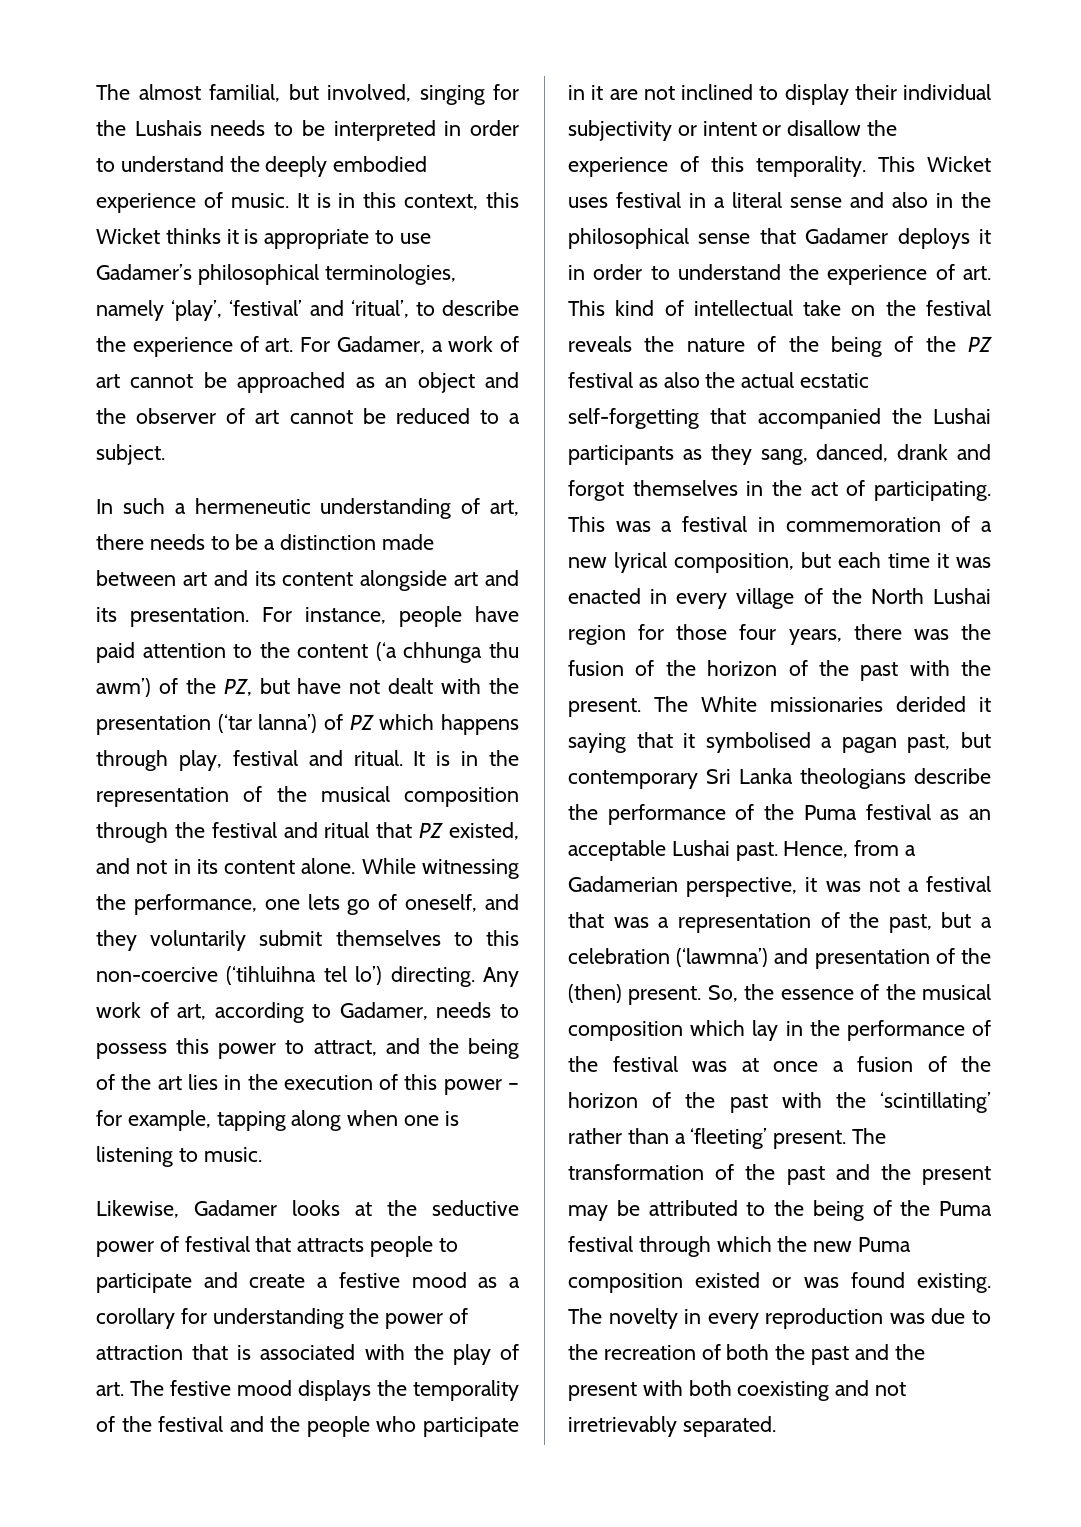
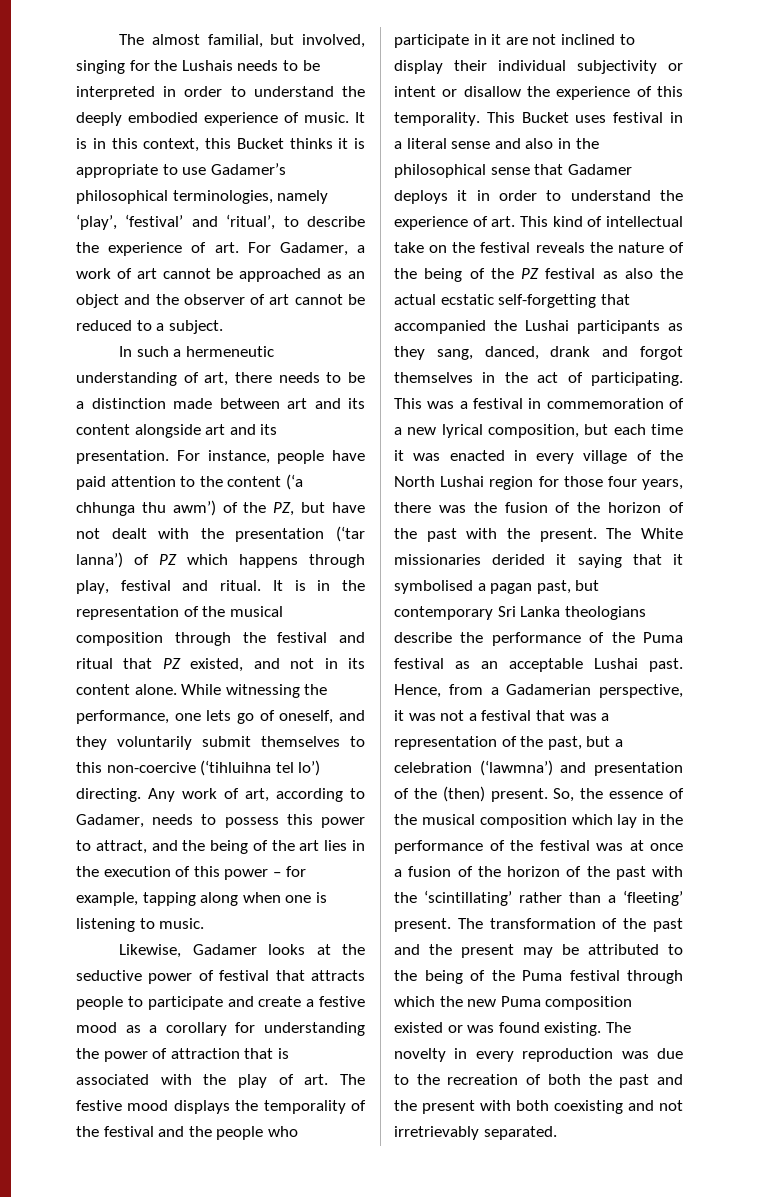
[96,228,160,244] Wicket -> [236,138,284,149] Bucket
[927,156,991,172] Wicket -> [521,112,569,123] Bucket

